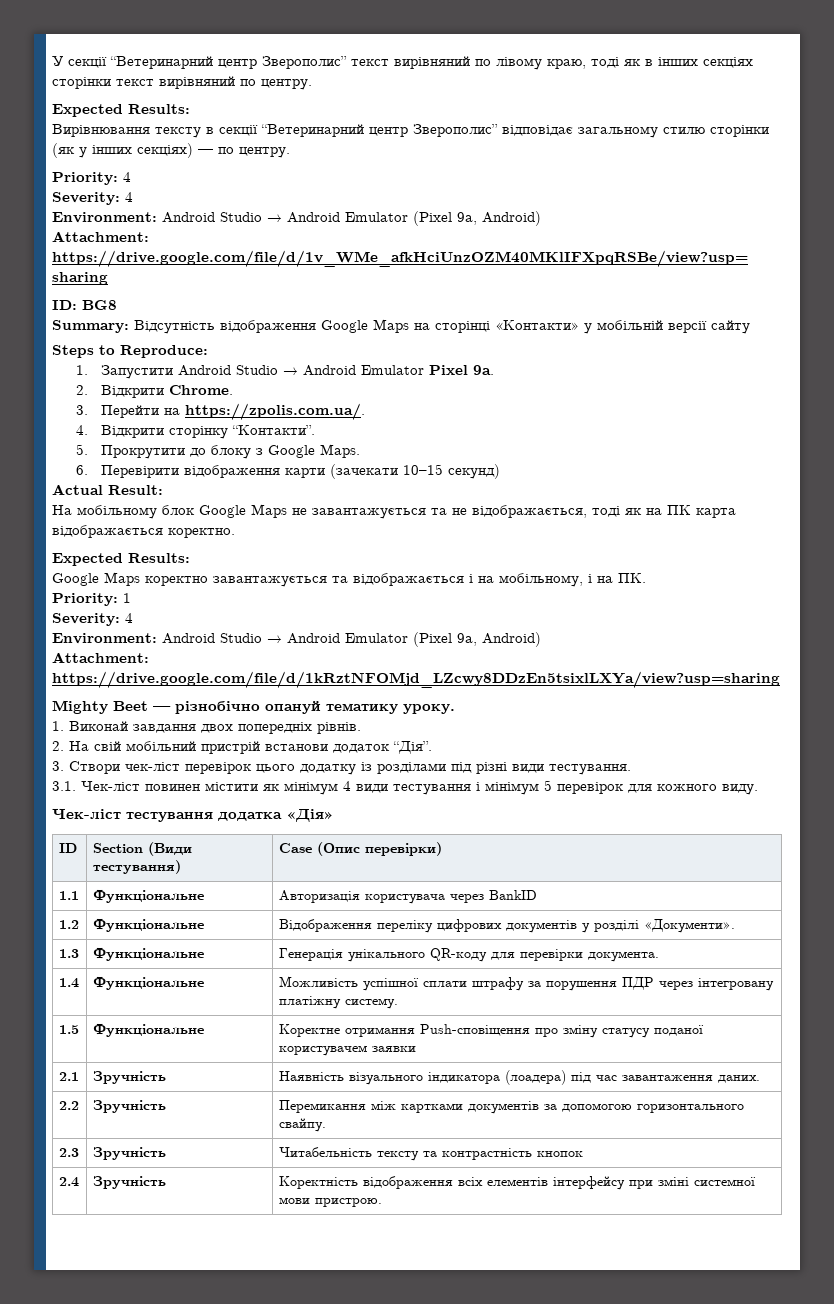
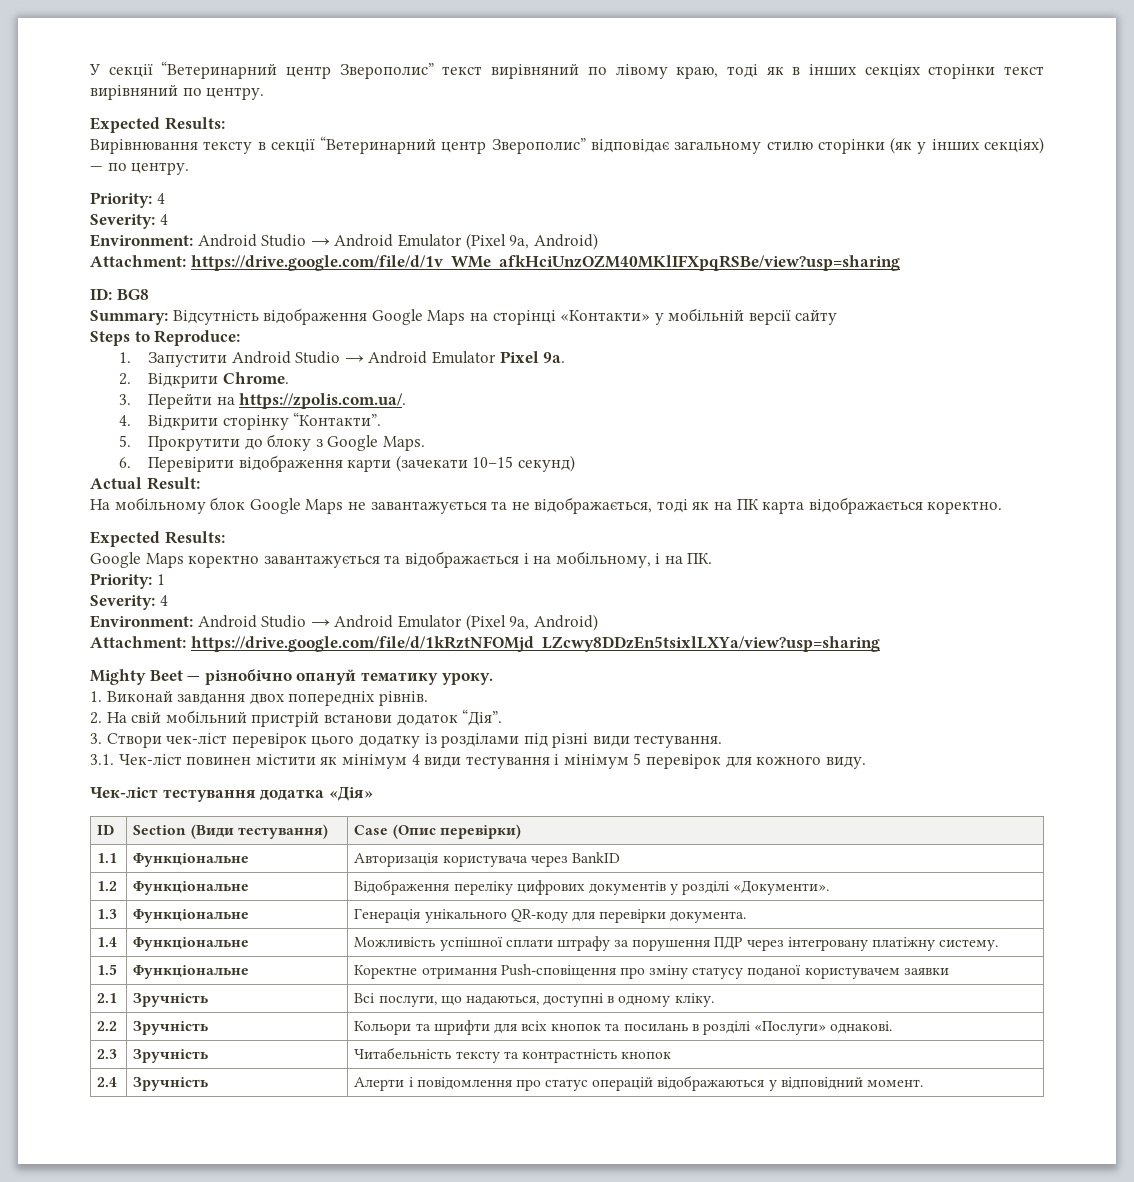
[278,1070,760,1085] [58,1101,79,1110] [92,1100,166,1113] [278,1100,744,1114] [278,1118,326,1132] Наявність візуального індикатора (лоадера) під час завантаження даних. // 2.2 | Зручність | Перемикання між картками документів за допомогою горизонтального свайпу. -> [354,993,714,1007] [97,1021,118,1031] [133,1021,209,1035] [354,1020,893,1035] Всі послуги, що надаються, доступні в одному кліку. // 2.2 | Зручність | Кольори та шрифти для всіх кнопок та посилань в розділі «Послуги» однакові.
[278,1176,756,1190] [278,1197,382,1207] Коректність відображення всіх елементів інтерфейсу при зміні системної мови пристрою. -> [354,1075,924,1091] Алерти і повідомлення про статус операцій відображаються у відповідний момент.

